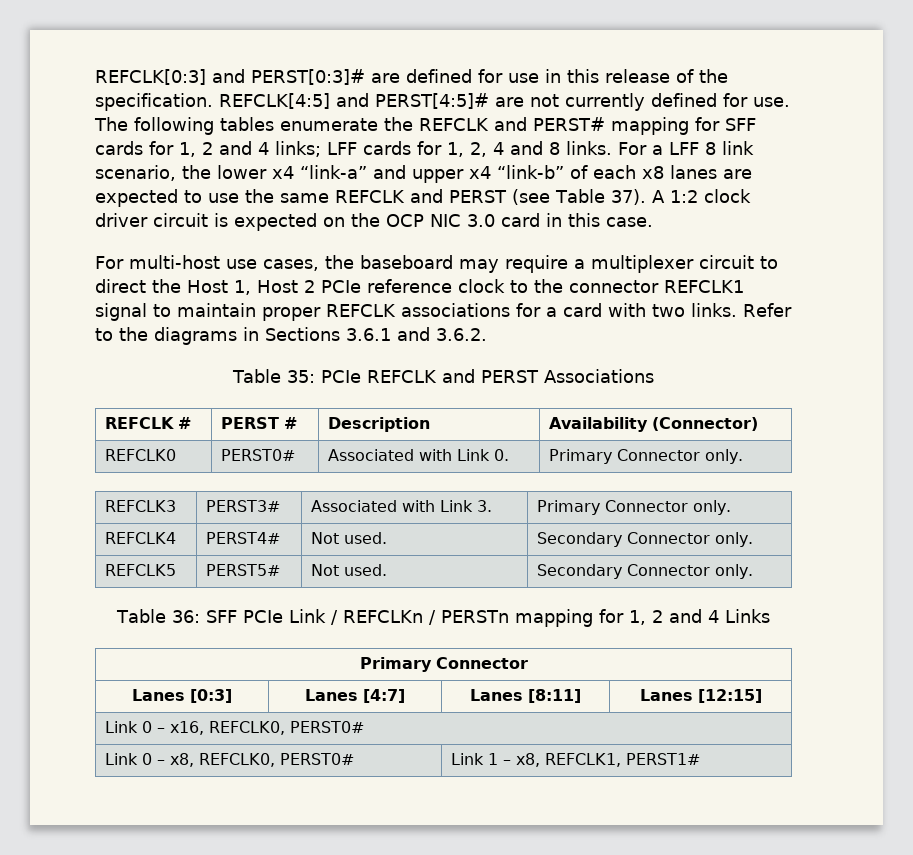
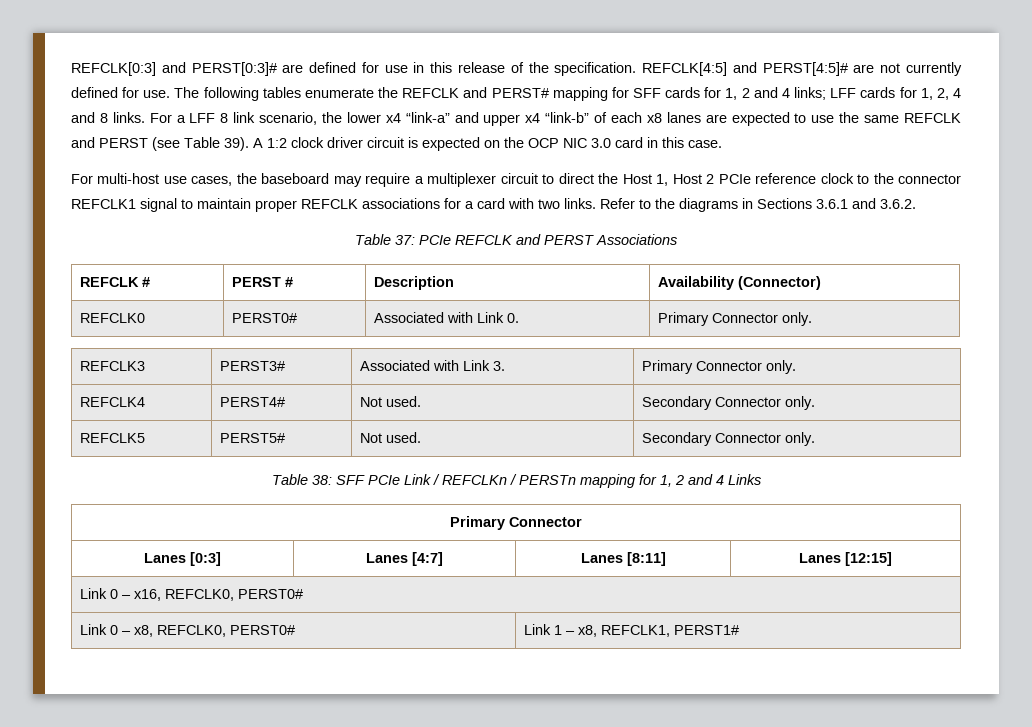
[610,189,646,205] 37). -> [224,137,249,151] 39).
[287,370,316,383] 35: -> [395,235,415,245] 37:
[171,610,200,623] 36: -> [311,475,332,485] 38:

